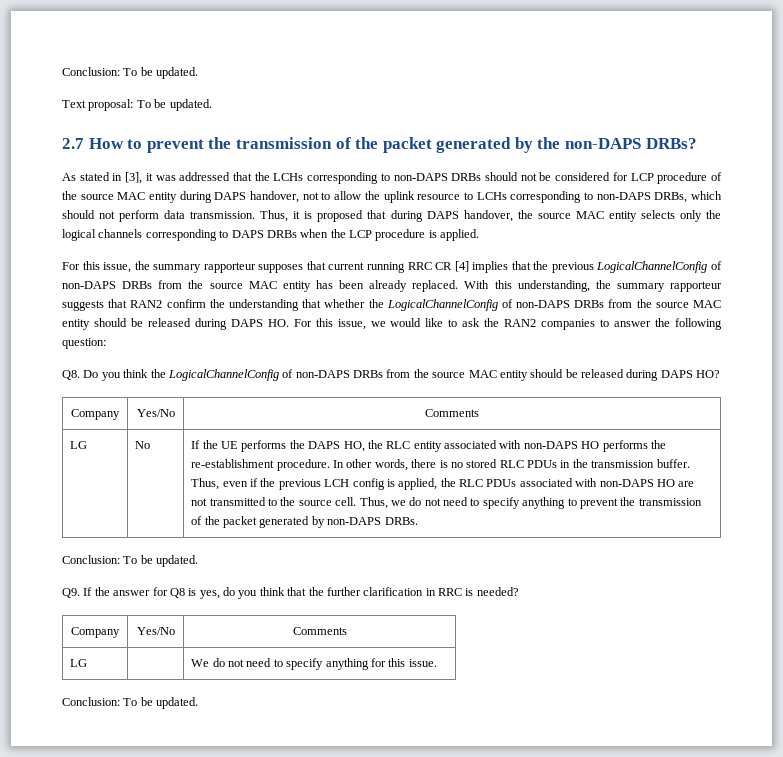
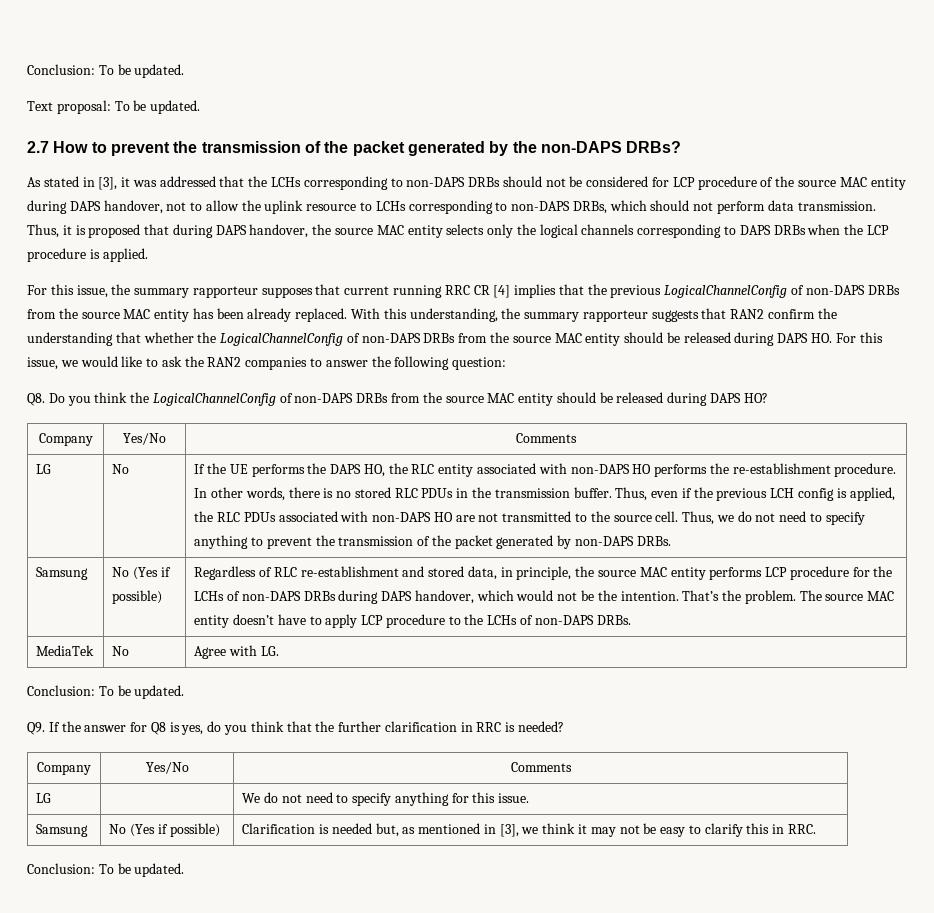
(418, 521) none -> [36,567,89,580] [112,567,171,580] [112,590,163,604] [194,566,893,580] [194,590,895,604] [194,614,631,628] [36,645,95,656] [112,646,130,656] [194,645,279,659] // Samsung | No (Yes if possible) | Regardless of RLC re-establishment and stored data, in principle, the source MAC entity performs LCP procedure for the LCHs of non-DAPS DRBs during DAPS handover, which would not be the intention. That’s the problem. The source MAC entity doesn’t have to apply LCP procedure to the LCHs of non-DAPS DRBs. // MediaTek | No | Agree with LG.
(437, 663) none -> [36,824,89,837] [109,823,220,837] [242,823,817,837] // Samsung | No (Yes if possible) | Clarification is needed but, as mentioned in [3], we think it may not be easy to clarify this in RRC.

